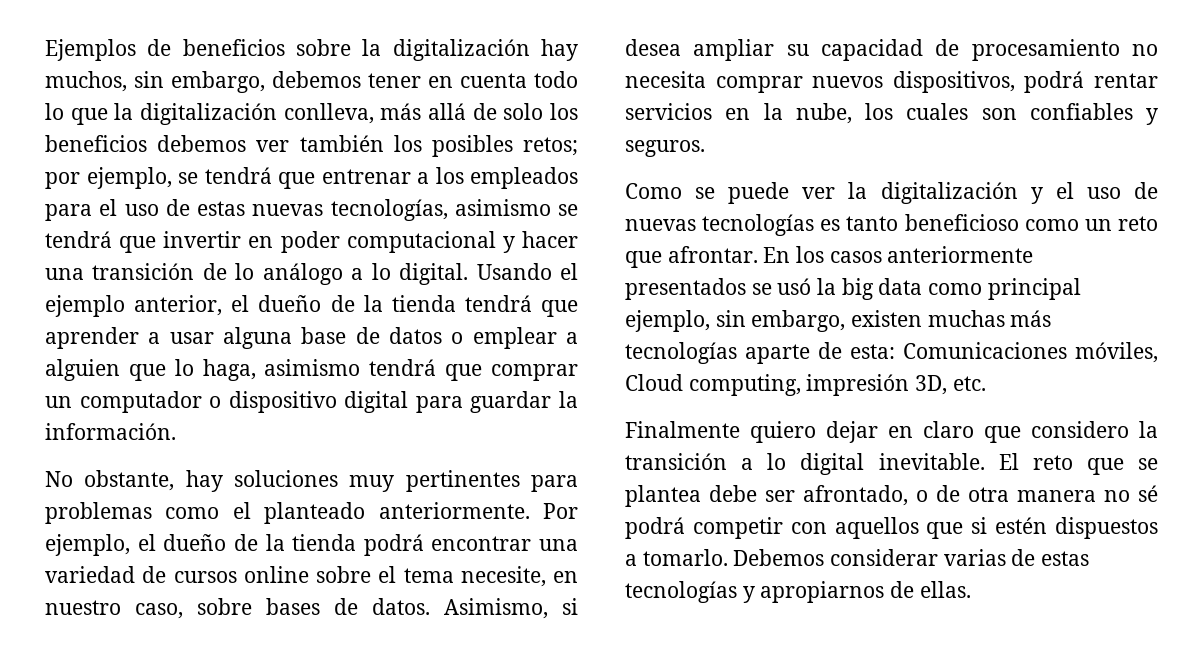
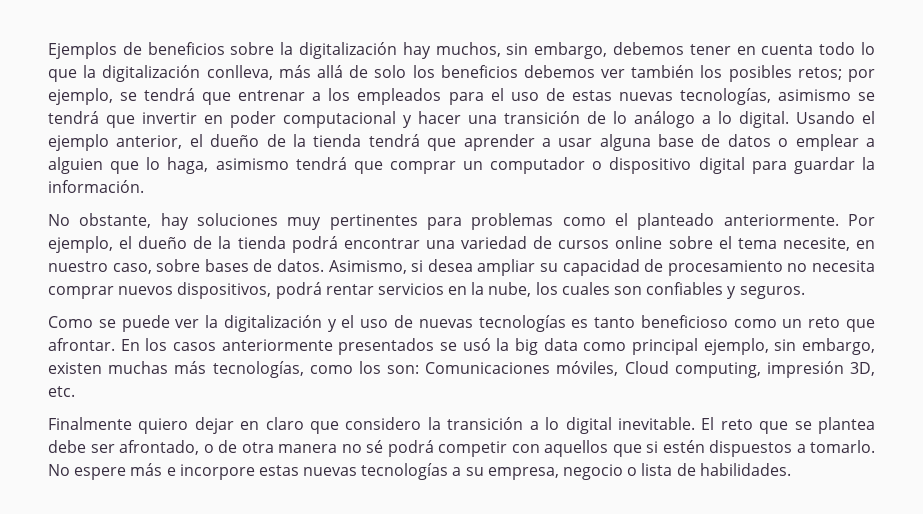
[625,342,895,364] tecnologías aparte de esta: -> [212,361,419,378] tecnologías, como los son:
[733,549,1090,566] [625,581,971,603] Debemos considerar varias de estas tecnologías y apropiarnos de ellas. -> [48,463,791,480] No espere más e incorpore estas nuevas tecnologías a su empresa, negocio o lista de habilidades.

